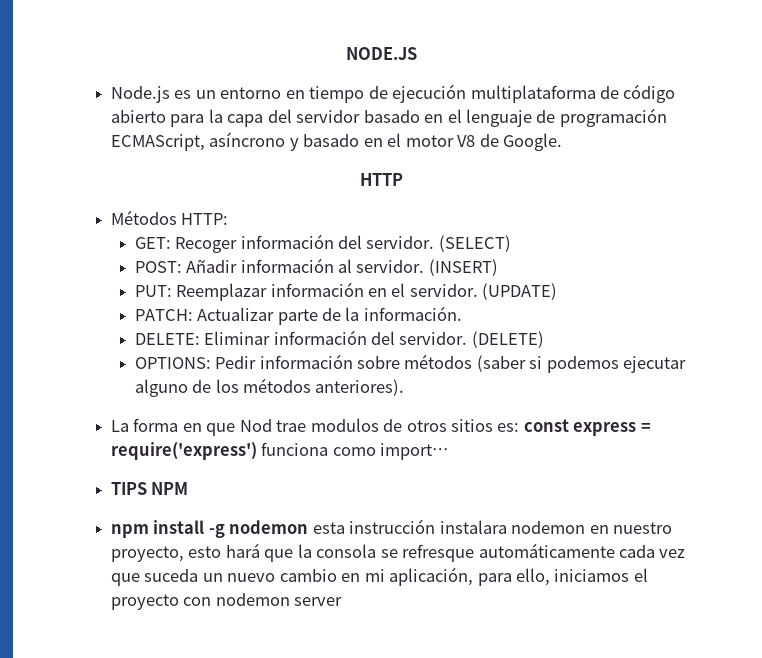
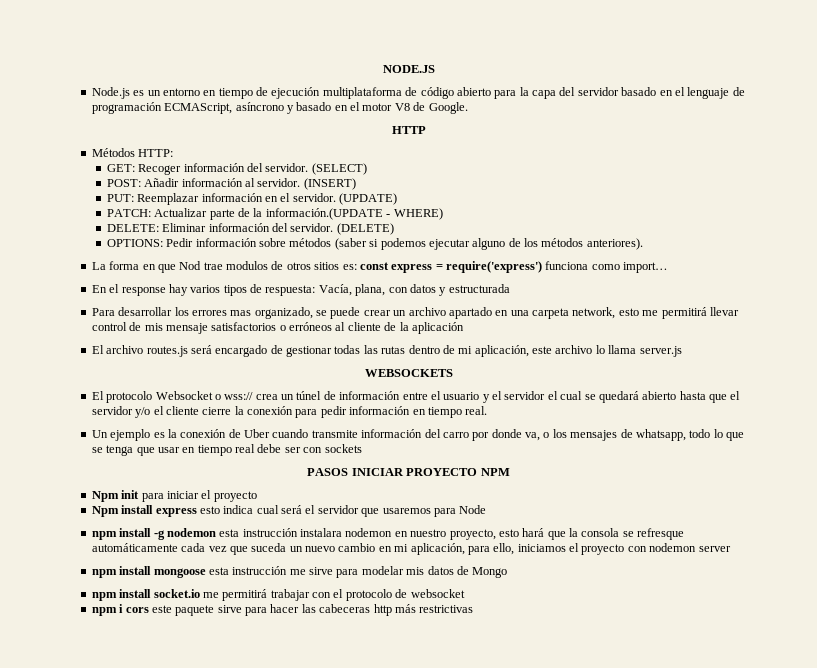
[363,306,462,321] información. -> [265,208,443,220] información.(UPDATE - WHERE)
[110,482,189,495] TIPS NPM -> [91,284,510,296] [91,307,739,319] [91,322,464,334] [91,345,682,357] [364,369,453,377] [91,391,741,403] [91,406,488,418] [91,429,745,441] [91,444,362,456] [307,468,510,476] [91,490,257,502] [91,505,487,517] En el response hay varios tipos de respuesta: Vacía, plana, con datos y estructurada // Para desarrollar los errores mas organizado, se puede crear un archivo apartado en una carpeta network, esto me permitirá llevar control de mis mensaje satisfactorios o erróneos al cliente de la aplicación // El archivo routes.js será encargado de gestionar todas las rutas dentro de mi aplicación, este archivo lo llama server.js // WEBSOCKETS // El protocolo Websocket o wss:// crea un túnel de información entre el usuario y el servidor el cual se quedará abierto hasta que el servidor y/o el cliente cierre la conexión para pedir información en tiempo real. // Un ejemplo es la conexión de Uber cuando transmite información del carro por donde va, o los mensajes de whatsapp, todo lo que se tenga que usar en tiempo real debe ser con sockets // PASOS INICIAR PROYECTO NPM // Npm init para iniciar el proyecto // Npm install express esto indica cual será el servidor que usaremos para Node
(343, 601) none -> [91,566,508,578] [91,589,465,601] [91,604,474,616] // npm install mongoose esta instrucción me sirve para modelar mis datos de Mongo // npm install socket.io me permitirá trabajar con el protocolo de websocket // npm i cors este paquete sirve para hacer las cabeceras http más restrictivas

